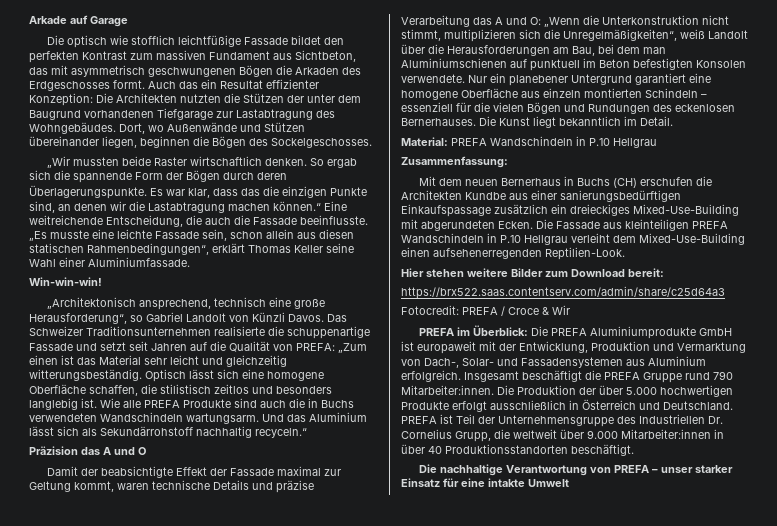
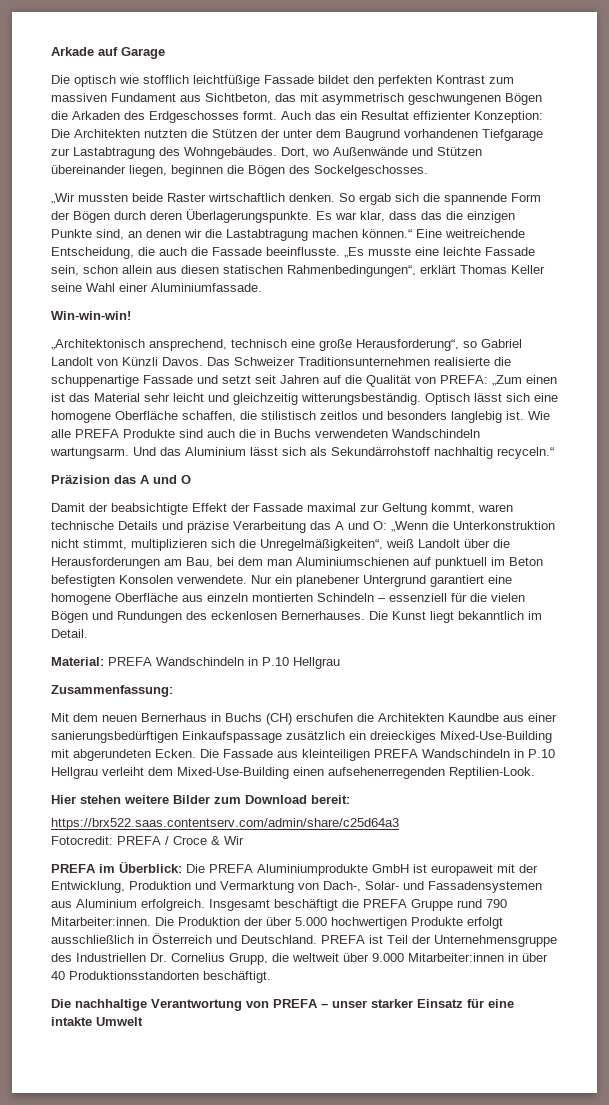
[465,192,506,200] Kundbe -> [448,713,499,722] Kaundbe

